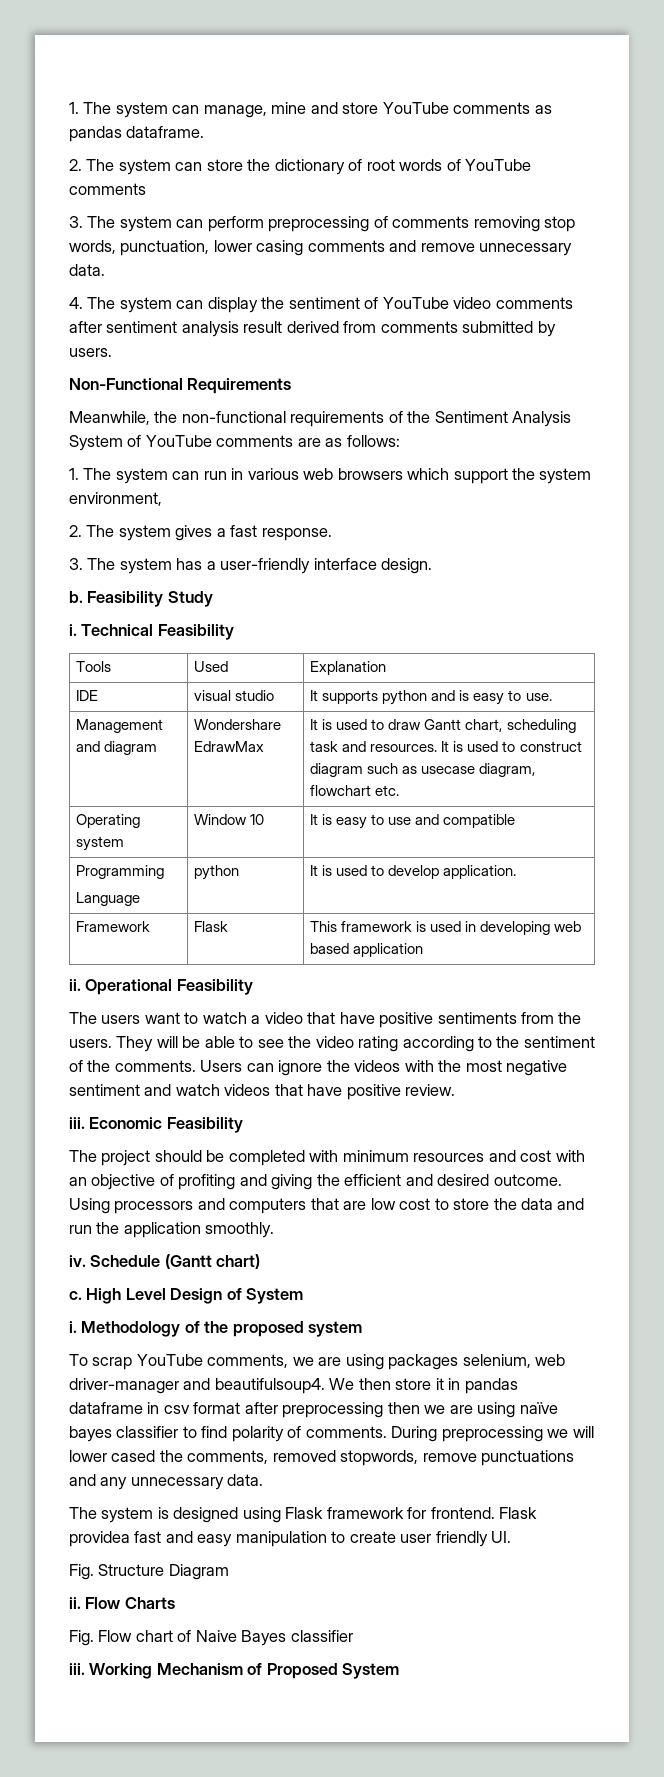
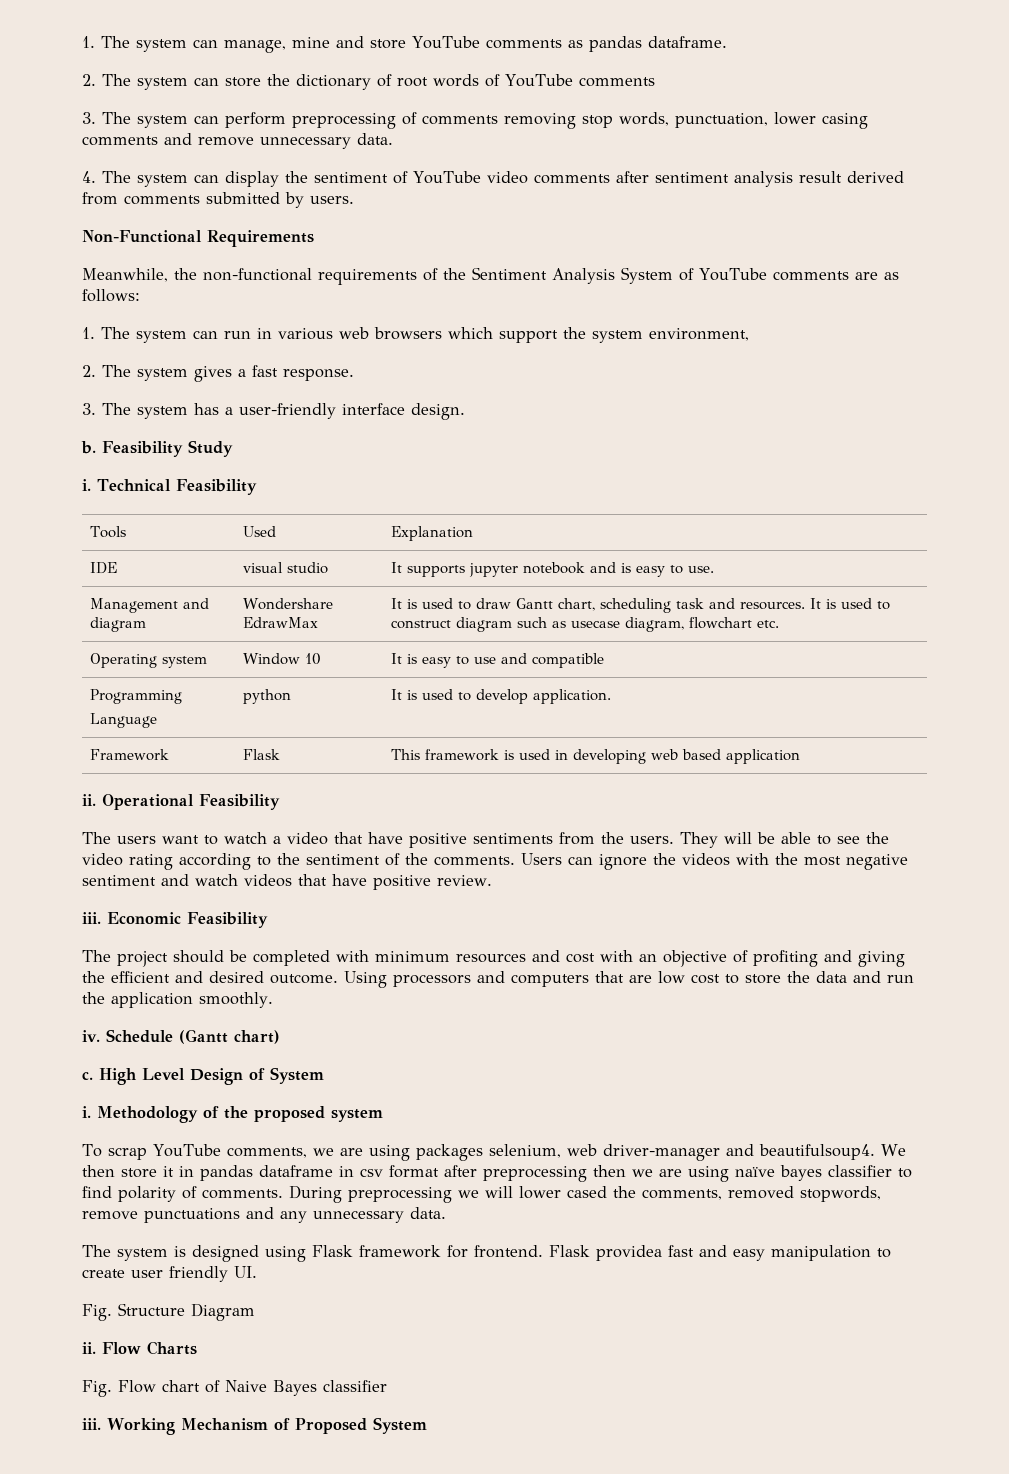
[382,690,428,705] python -> [468,562,585,577] jupyter notebook

